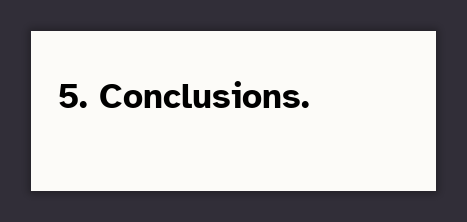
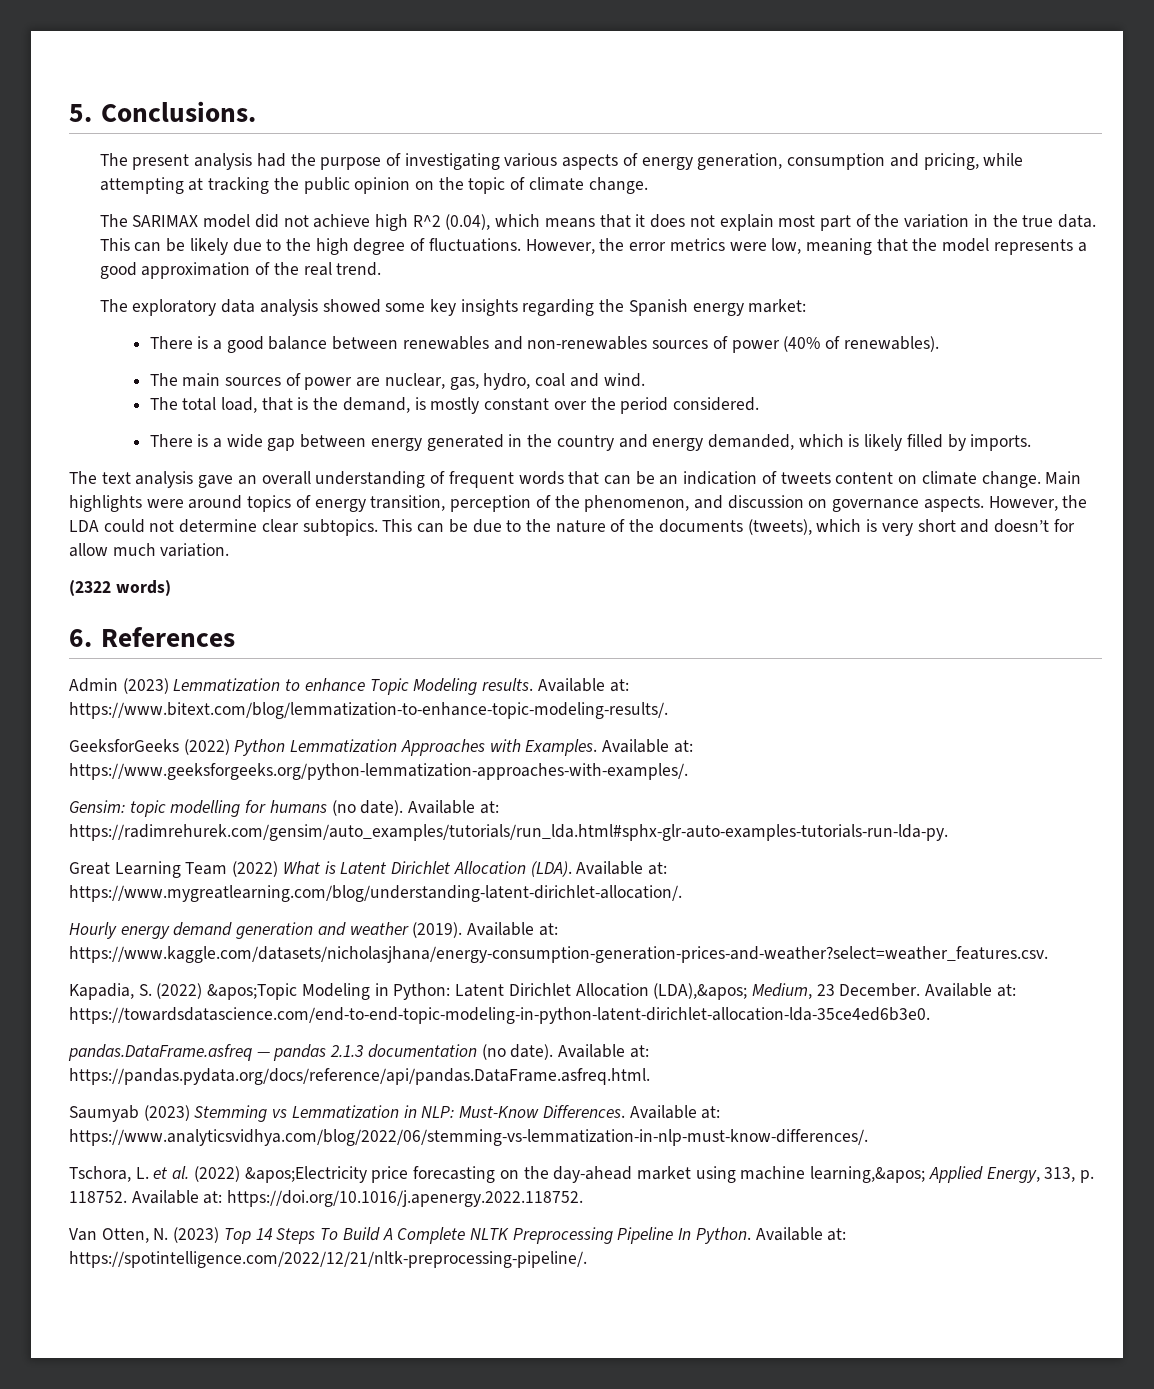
(310, 94) none -> [99,153,1024,170] [99,177,648,194] [99,214,1097,231] [99,238,1087,255] [99,262,382,279] [99,299,807,316] [149,336,939,353] [149,373,645,390] [149,397,759,414] [149,434,1032,451] [69,471,1082,488] [69,495,1088,512] [69,519,1075,536] [69,543,230,557] [69,580,171,596] [69,627,235,647] [69,678,629,695] [69,702,668,719] [69,739,693,756] [69,763,688,780] [69,800,499,817] [69,824,948,841] [69,861,667,878] [69,885,682,902] [69,922,558,939] [69,946,1048,963] [69,983,1016,1000] [69,1007,930,1024] [68,1044,649,1061] [69,1068,650,1085] [69,1105,721,1122] [69,1129,868,1146] [69,1166,1095,1183] [69,1190,584,1207] [69,1227,847,1244] [69,1251,587,1268] // The present analysis had the purpose of investigating various aspects of energy generation, consumption and pricing, while attempting at tracking the public opinion on the topic of climate change. // The SARIMAX model did not achieve high R^2 (0.04), which means that it does not explain most part of the variation in the true data. This can be likely due to the high degree of fluctuations. However, the error metrics were low, meaning that the model represents a good approximation of the real trend. // The exploratory data analysis showed some key insights regarding the Spanish energy market: // There is a good balance between renewables and non-renewables sources of power (40% of renewables). // The main sources of power are nuclear, gas, hydro, coal and wind. // The total load, that is the demand, is mostly constant over the period considered. // There is a wide gap between energy generated in the country and energy demanded, which is likely filled by imports. // The text analysis gave an overall understanding of frequent words that can be an indication of tweets content on climate change. Main highlights were around topics of energy transition, perception of the phenomenon, and discussion on governance aspects. However, the LDA could not determine clear subtopics. This can be due to the nature of the documents (tweets), which is very short and doesn’t for allow much variation. // (2322 words) // 6. References // Admin (2023) Lemmatization to enhance Topic Modeling results. Available at: https://www.bitext.com/blog/lemmatization-to-enhance-topic-modeling-results/. // GeeksforGeeks (2022) Python Lemmatization Approaches with Examples. Available at: https://www.geeksforgeeks.org/python-lemmatization-approaches-with-examples/. // Gensim: topic modelling for humans (no date). Available at: https://radimrehurek.com/gensim/auto_examples/tutorials/run_lda.html#sphx-glr-auto-examples-tutorials-run-lda-py. // Great Learning Team (2022) What is Latent Dirichlet Allocation (LDA). Available at: https://www.mygreatlearning.com/blog/understanding-latent-dirichlet-allocation/. // Hourly energy demand generation and weather (2019). Available at: https://www.kaggle.com/datasets/nicholasjhana/energy-consumption-generation-prices-and-weather?select=weather_features.csv. // Kapadia, S. (2022) &apos;Topic Modeling in Python: Latent Dirichlet Allocation (LDA),&apos; Medium, 23 December. Available at: https://towardsdatascience.com/end-to-end-topic-modeling-in-python-latent-dirichlet-allocation-lda-35ce4ed6b3e0. // pandas.DataFrame.asfreq — pandas 2.1.3 documentation (no date). Available at: https://pandas.pydata.org/docs/reference/api/pandas.DataFrame.asfreq.html. // Saumyab (2023) Stemming vs Lemmatization in NLP: Must-Know Differences. Available at: https://www.analyticsvidhya.com/blog/2022/06/stemming-vs-lemmatization-in-nlp-must-know-differences/. // Tschora, L. et al. (2022) &apos;Electricity price forecasting on the day-ahead market using machine learning,&apos; Applied Energy, 313, p. 118752. Available at: https://doi.org/10.1016/j.apenergy.2022.118752. // Van Otten, N. (2023) Top 14 Steps To Build A Complete NLTK Preprocessing Pipeline In Python. Available at: https://spotintelligence.com/2022/12/21/nltk-preprocessing-pipeline/.

